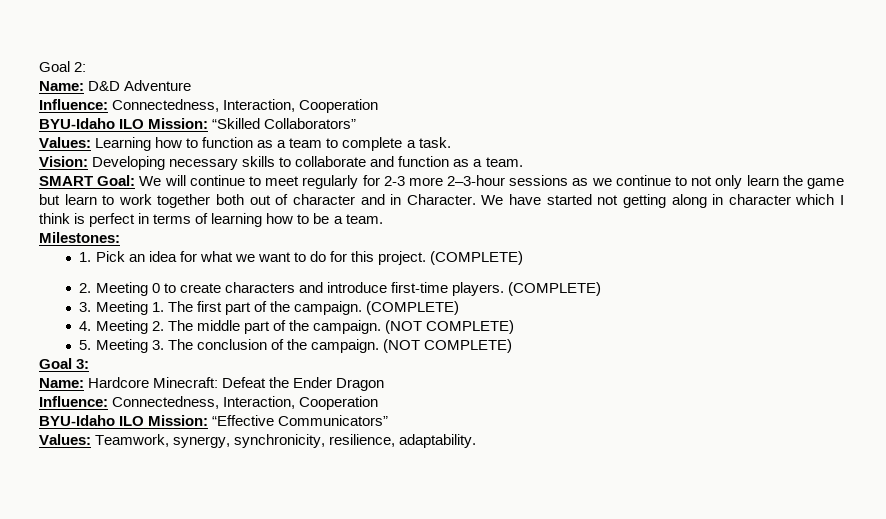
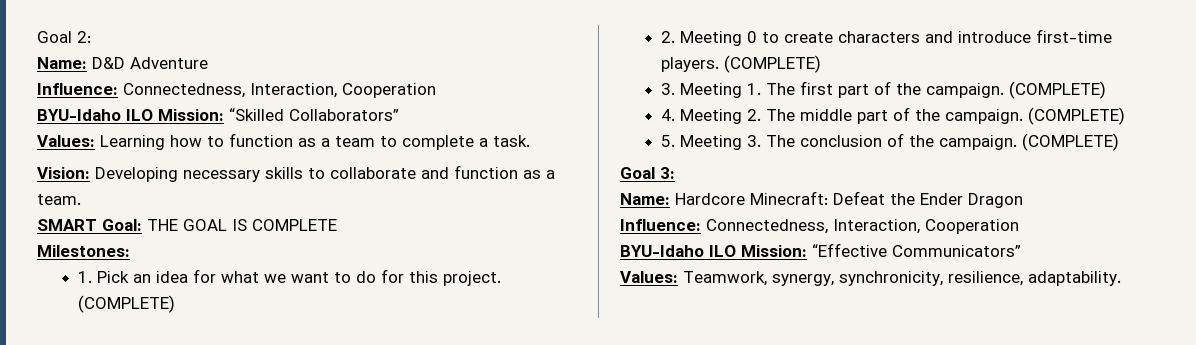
[139,175,844,189] [39,194,844,208] [39,213,383,227] We will continue to meet regularly for 2-3 more 2–3-hour sessions as we continue to not only learn the game but learn to work together both out of character and in Character. We have started not getting along in character which I think is perfect in terms of learning how to be a team. -> [147,219,337,231] THE GOAL IS COMPLETE
[384,320,514,334] (NOT COMPLETE) -> [1028,107,1126,125] (COMPLETE)
[382,339,512,353] (NOT COMPLETE) -> [1022,133,1120,151] (COMPLETE)

